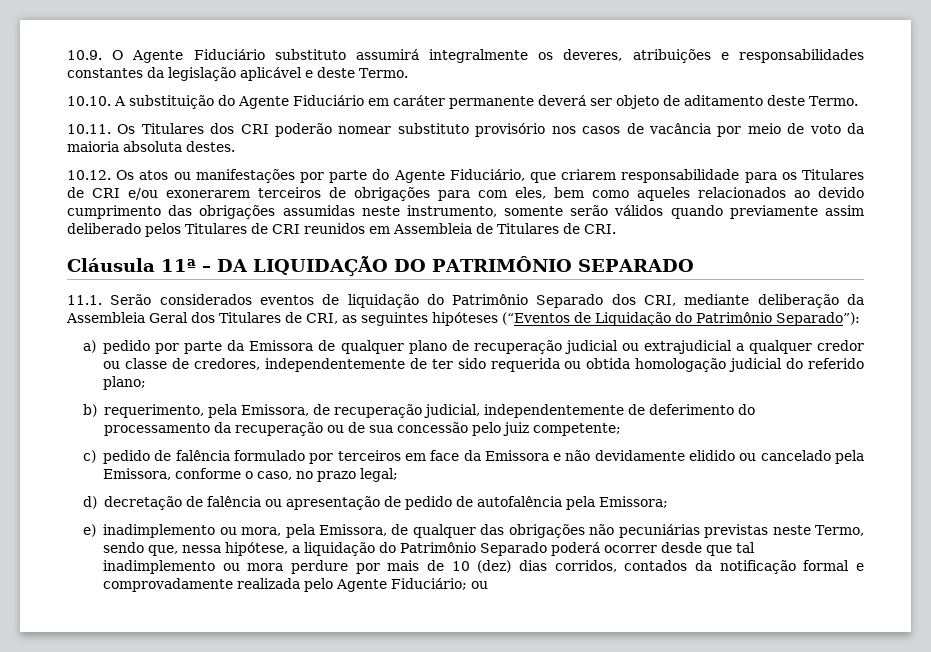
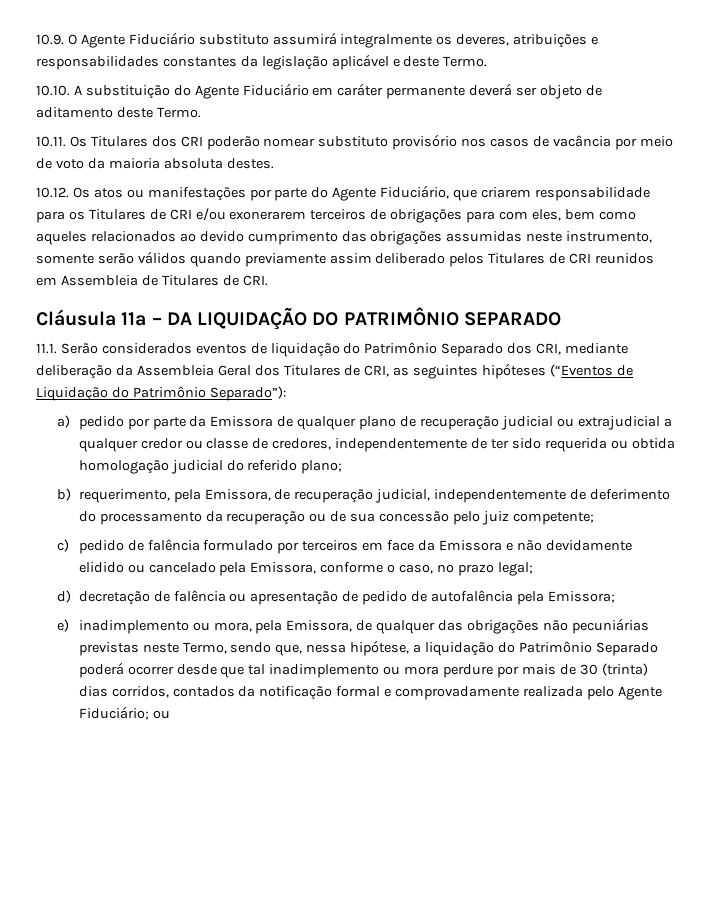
[451,560,512,573] 10 (dez) -> [579,663,648,676] 30 (trinta)

